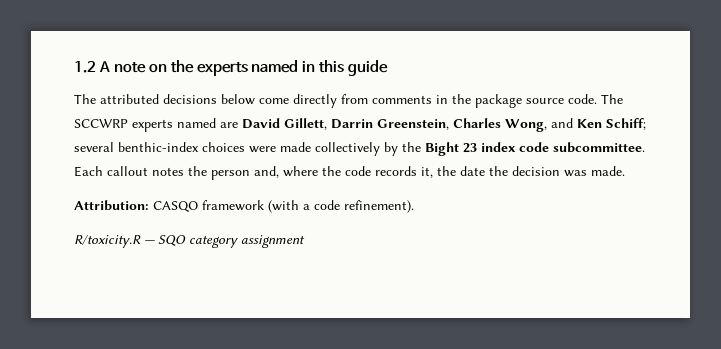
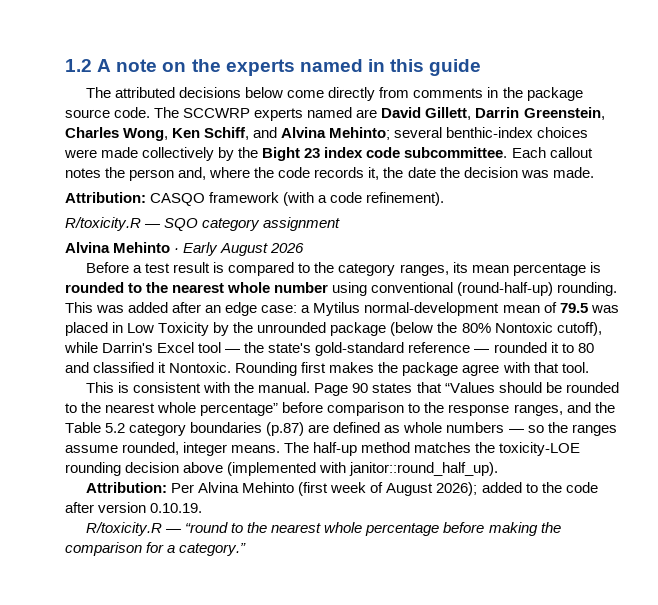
[551,118,646,130] and Ken Schiff; -> [172,127,391,140] Ken Schiff, and Alvina Mehinto;
(305, 241) none -> [65,242,305,256] [86,262,601,276] [65,282,618,296] [65,302,619,316] [65,322,602,336] [64,342,594,356] [65,362,589,376] [86,382,619,396] [65,402,615,416] [65,422,617,436] [65,442,581,456] [65,462,499,476] [86,482,598,496] [65,502,203,513] [86,522,561,536] [65,542,247,556] // Alvina Mehinto · Early August 2026 // Before a test result is compared to the category ranges, its mean percentage is rounded to the nearest whole number using conventional (round-half-up) rounding. This was added after an edge case: a Mytilus normal-development mean of 79.5 was placed in Low Toxicity by the unrounded package (below the 80% Nontoxic cutoff), while Darrin's Excel tool — the state's gold-standard reference — rounded it to 80 and classified it Nontoxic. Rounding first makes the package agree with that tool. // This is consistent with the manual. Page 90 states that “Values should be rounded to the nearest whole percentage” before comparison to the response ranges, and the Table 5.2 category boundaries (p.87) are defined as whole numbers — so the ranges assume rounded, integer means. The half-up method matches the toxicity-LOE rounding decision above (implemented with janitor::round_half_up). // Attribution: Per Alvina Mehinto (first week of August 2026); added to the code after version 0.10.19. // R/toxicity.R — “round to the nearest whole percentage before making the comparison for a category.”

